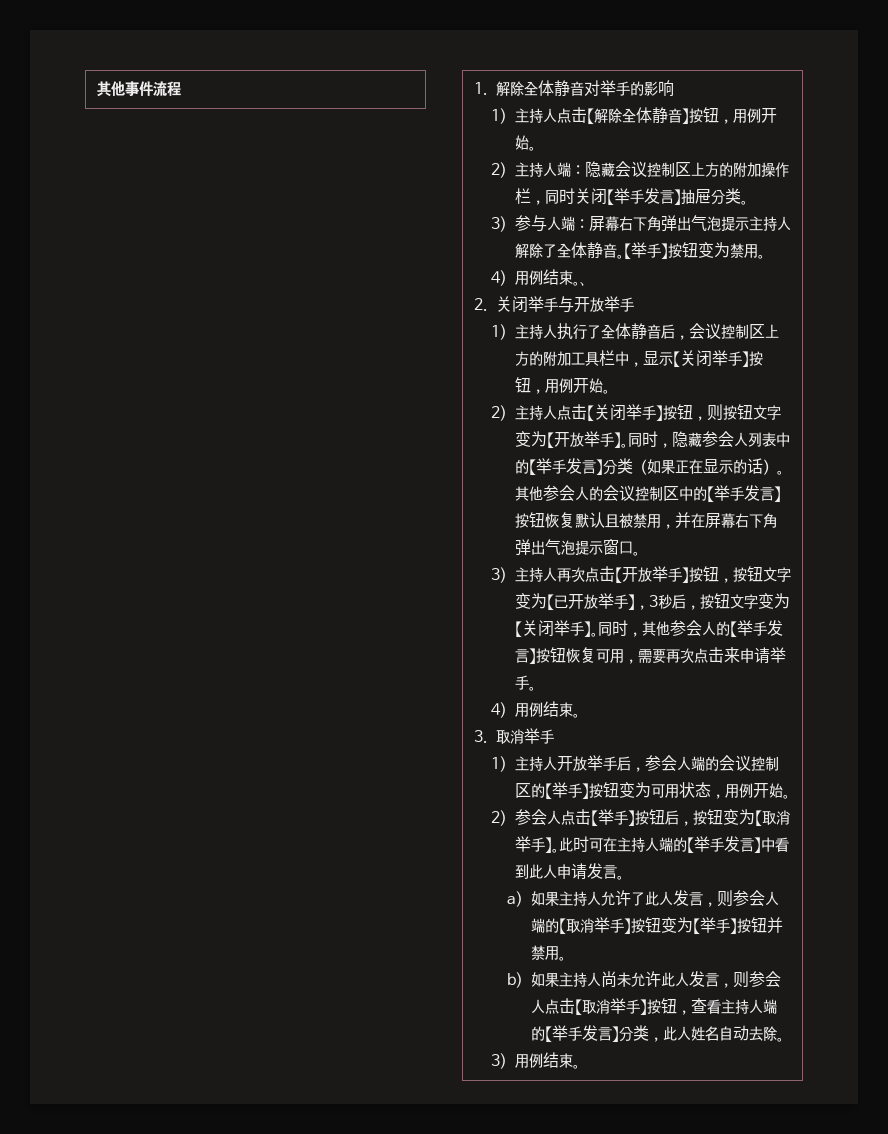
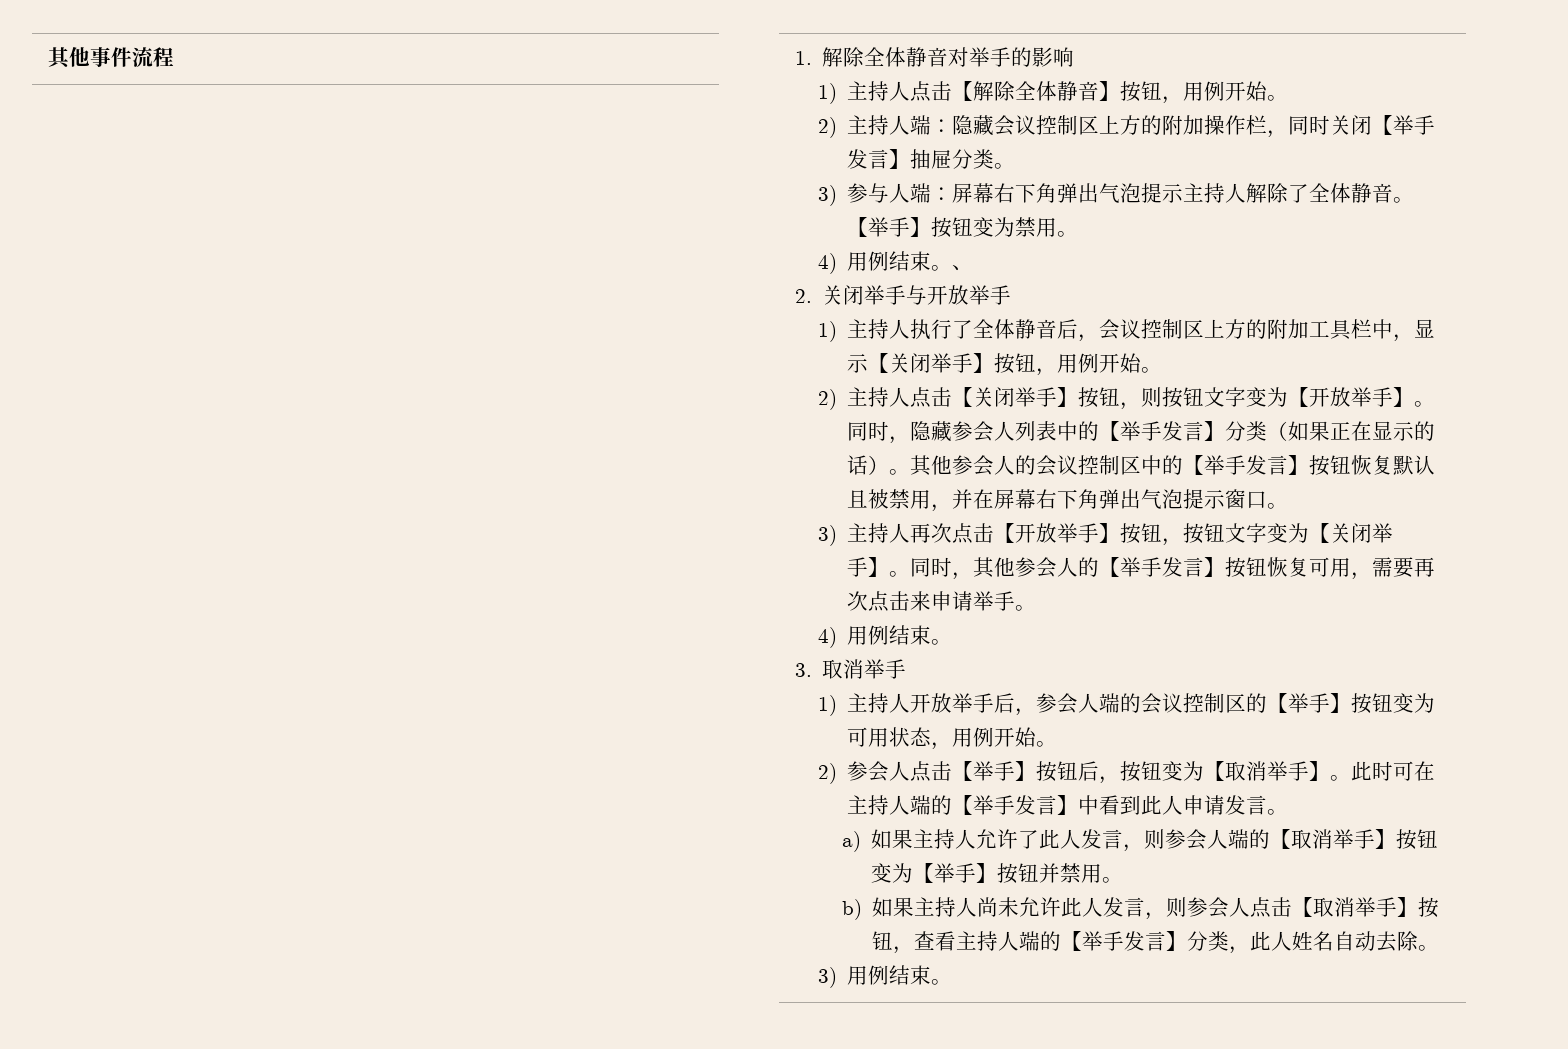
[553,593,790,611] [514,621,522,638] 已开放举手】，3秒后，按钮文字变为【 -> (1331, 533) none

